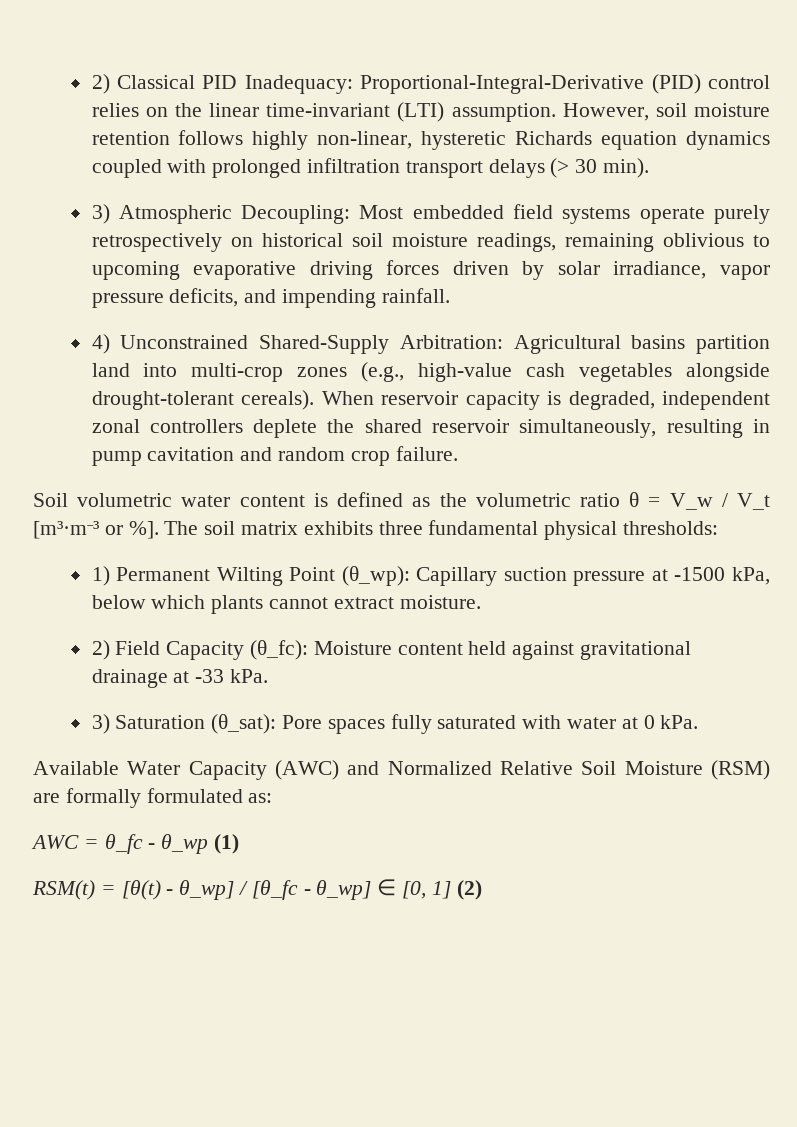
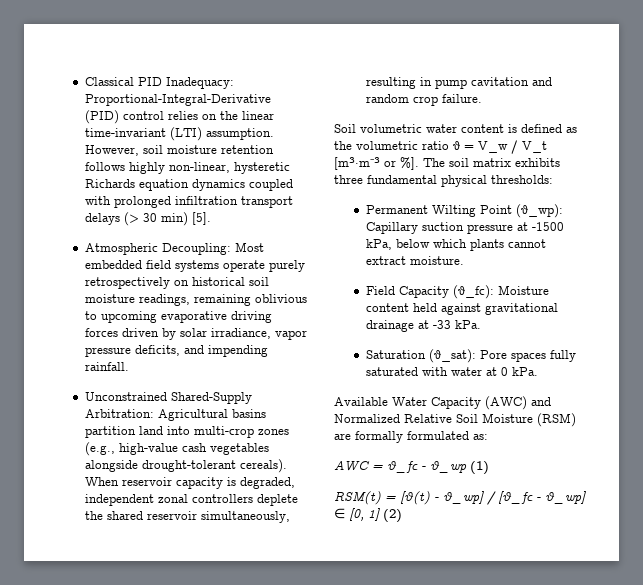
[91,74,110,94] 2) -> (85, 81) none
[602,158,649,178] [91,204,110,224] min). // 3) -> [161,212,212,226] min) [5]. //
[91,334,110,354] 4) -> (130, 366) none
[91,566,110,586] 1) -> (553, 179) none
[91,640,110,660] 2) -> (465, 260) none
[91,714,110,734] 3) -> (482, 324) none

